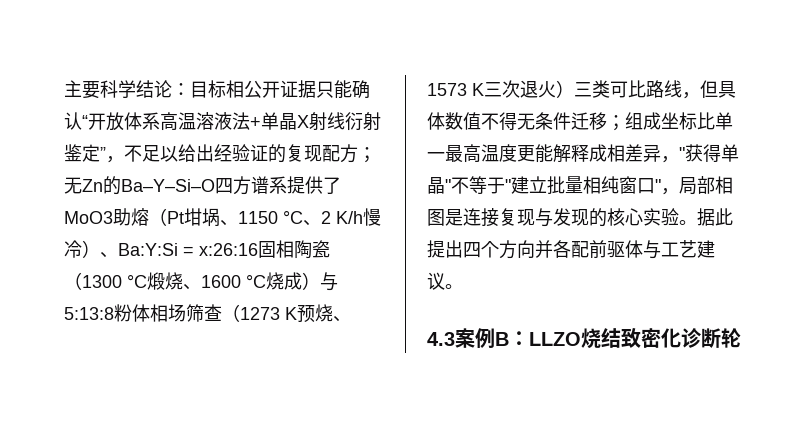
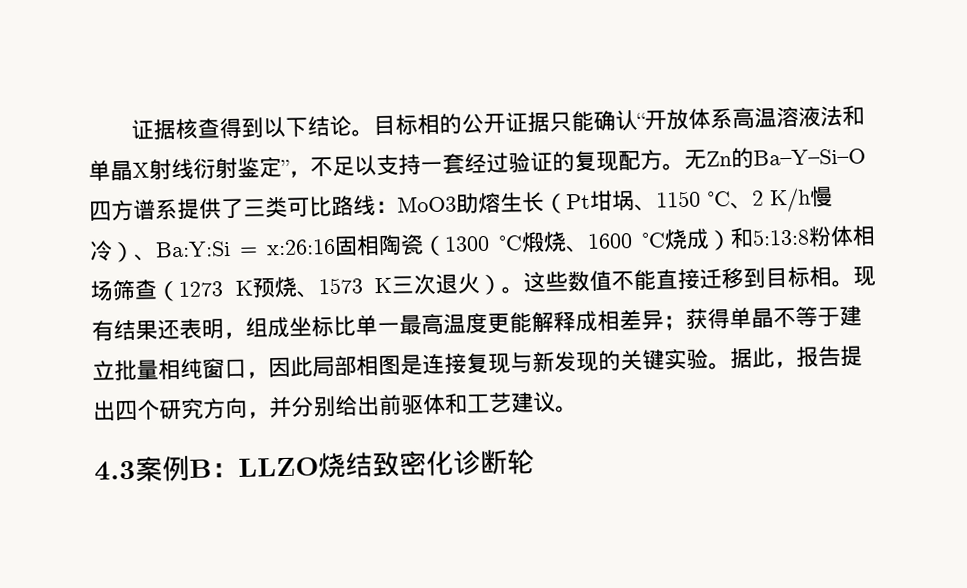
[64,80,244,99] 主要科学结论：目标相 -> [131,113,463,140] 证据核查得到以下结论。目标相的
[250,117,261,128] + -> [842,105,866,126] 和
[178,144,232,162] 给出经 -> [376,152,509,177] 支持一套经过
[358,147,376,163] ； -> [662,163,685,171] 。
(341, 185) none -> [243,195,398,218] 三类可比路线：
(149, 217) none -> [500,191,545,213] 生长
[320,272,338,291] 与 -> [730,227,754,249] 和
[574,80,736,99] [427,112,625,131] 三类可比路线，但具体数值不得无条件迁移； -> [501,265,876,294] [91,318,246,342] 。这些数值不能直接迁移到目标相。现有结果还表明，
[661,147,685,163] ，" -> [663,315,686,331] ；
[445,176,511,194] "不等于" -> [773,306,840,328] 不等于
[655,179,679,195] "， -> [246,356,313,379] ，因此
[553,208,643,227] 发现的核心 -> [532,349,665,373] 新发现的关键
(733, 217) none -> [774,345,841,369] ，报告
[499,240,661,259] 方向并各配前驱体与 -> [159,393,468,420] 研究方向，并分别给出前驱体和

